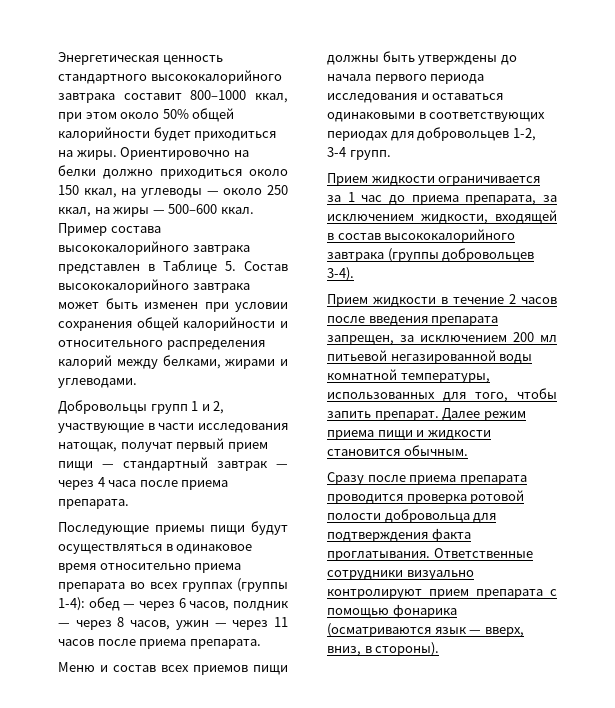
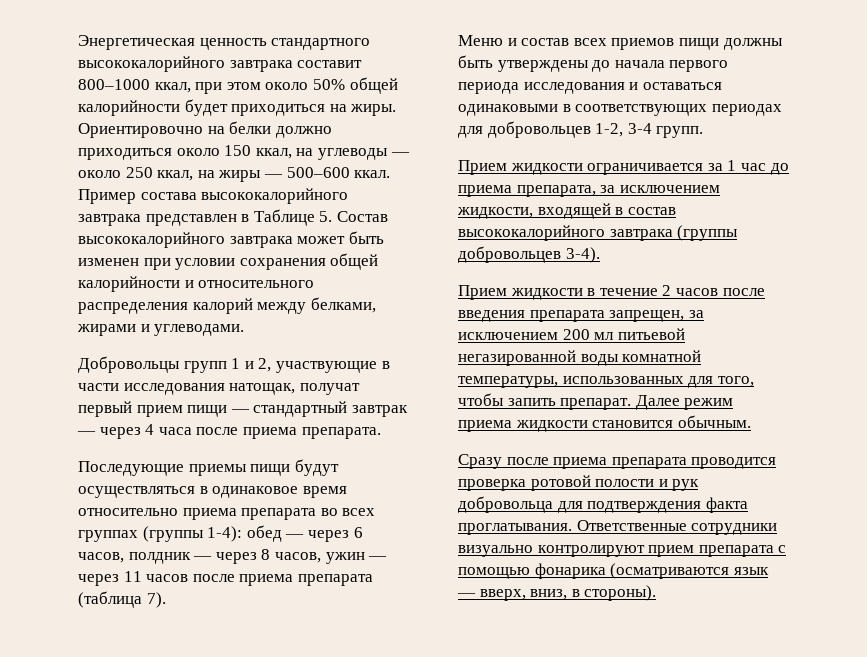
[189,639,261,649] препарата. -> [297,574,373,586] [78,591,166,608] препарата (таблица 7).
[377,430,425,440] пищи и -> (512, 426) none
(381, 516) none -> [658,479,700,491] и рук

